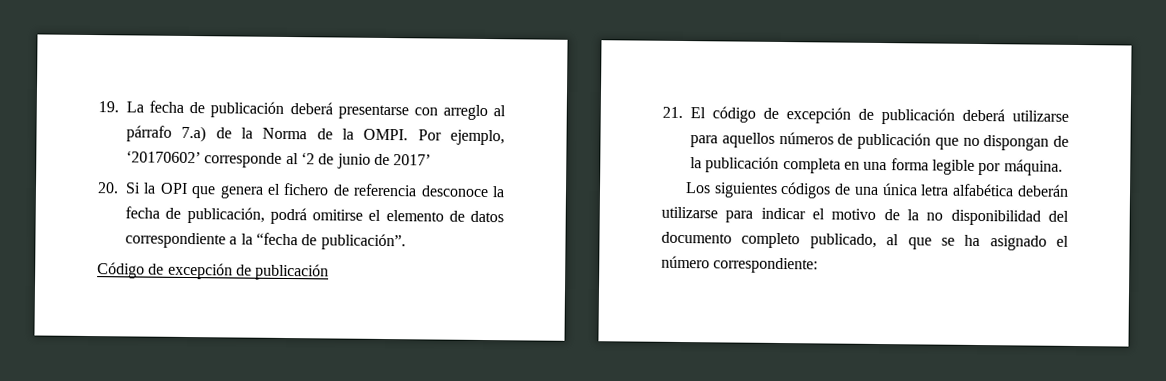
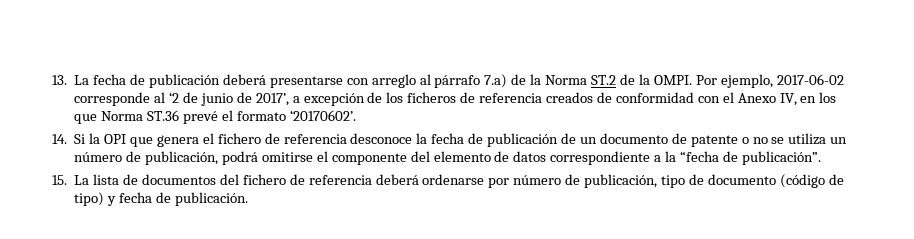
[98,101,119,113] 19. -> [52,75,67,85] 13.
(308, 133) none -> [591,75,617,85] ST.2
[126,150,201,164] ‘20170602’ -> [776,74,844,85] 2017-06-02
[393,154,432,166] [97,182,119,194] 2017’ // 20. -> [255,92,837,106] [74,110,356,124] [52,134,67,144] 2017’, a excepción de los ficheros de referencia creados de conformidad con el Anexo IV, en los que Norma ST.36 prevé el formato ‘20170602’. // 14.
(182, 213) none -> [487,133,848,147] [74,151,142,162] publicación de un documento de patente o no se utiliza un número de
(382, 215) none -> [331,151,430,165] componente del
[97,262,330,281] [662,106,1069,125] [690,131,1069,151] [690,156,1063,176] [684,182,1069,199] [661,206,1069,226] [661,231,1069,251] [661,255,819,274] Código de excepción de publicación // 21. El código de excepción de publicación deberá utilizarse para aquellos números de publicación que no dispongan de la publicación completa en una forma legible por máquina. // Los siguientes códigos de una única letra alfabética deberán utilizarse para indicar el motivo de la no disponibilidad del documento completo publicado, al que se ha asignado el número correspondiente: -> [52,174,844,188] [74,192,248,206] 15. La lista de documentos del fichero de referencia deberá ordenarse por número de publicación, tipo de documento (código de tipo) y fecha de publicación.

